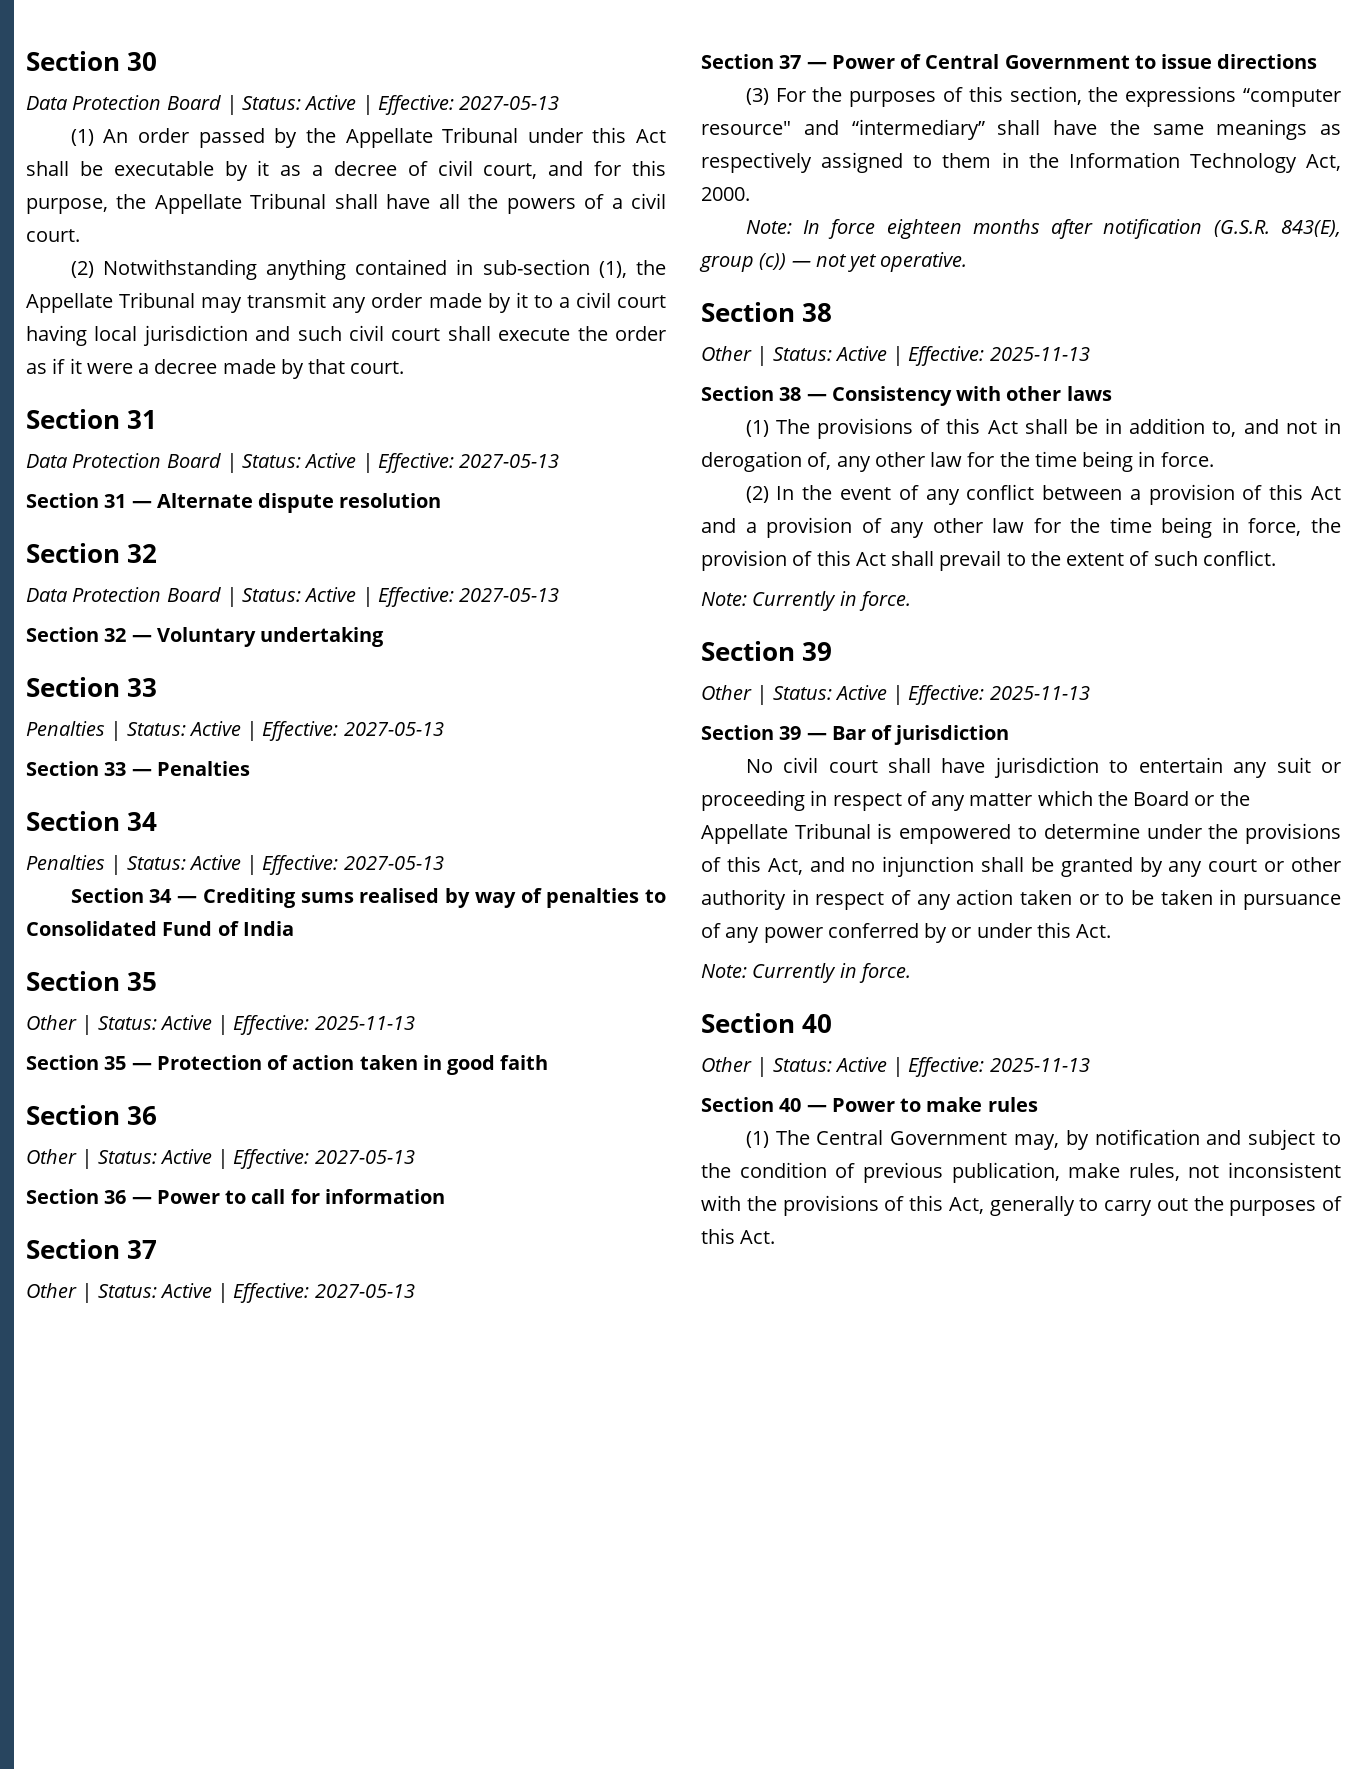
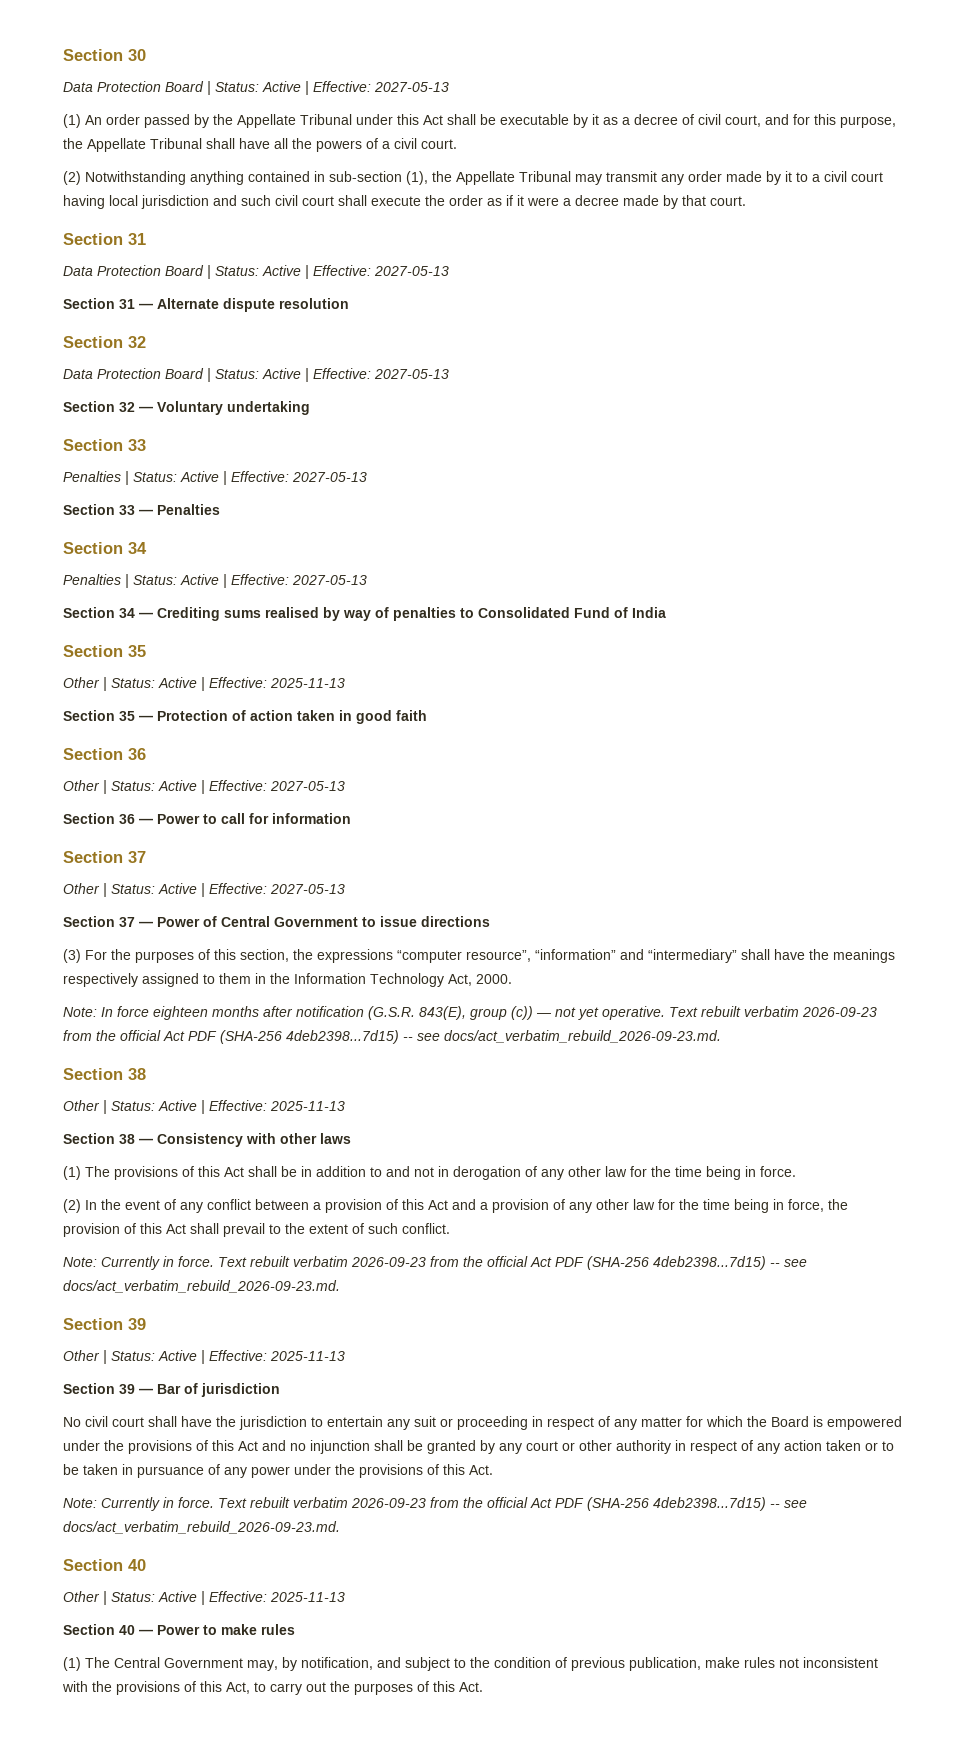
[701,121,791,135] resource" -> [466,949,616,962] resource”, “information”
[1152,119,1341,140] same meanings as -> [833,949,895,963] meanings
(968, 262) none -> [669,1006,877,1017] [63,1030,721,1044] Text rebuilt verbatim 2026-09-23 from the official Act PDF (SHA-256 4deb2398...7d15) -- see docs/act_verbatim_rebuild_2026-09-23.md.
[1212,421,1237,437] to, -> [370,1167,382,1177] to
[807,452,832,470] of, -> [525,1166,537,1177] of
(911, 601) none -> [218,1256,807,1270] [63,1280,340,1293] Text rebuilt verbatim 2026-09-23 from the official Act PDF (SHA-256 4deb2398...7d15) -- see docs/act_verbatim_rebuild_2026-09-23.md.
(986, 765) none -> [216,1416,236,1427] the
(1033, 799) none -> [686,1416,703,1427] for
[1194,791,1250,806] [701,823,1341,844] [701,856,803,875] or the Appellate Tribunal is empowered to determine under the provisions of this Act, -> [813,1416,902,1430] [63,1440,258,1454] is empowered under the provisions of this Act
[827,923,1032,943] conferred by or under -> [294,1464,439,1478] under the provisions of
(911, 973) none -> [218,1497,807,1511] [63,1521,340,1534] Text rebuilt verbatim 2026-09-23 from the official Act PDF (SHA-256 4deb2398...7d15) -- see docs/act_verbatim_rebuild_2026-09-23.md.
[1094,1129,1200,1145] notification -> [301,1657,373,1670] notification,
[1128,1163,1180,1181] rules, -> [744,1657,775,1668] rules
[989,1196,1075,1216] generally -> (250, 1688) none

